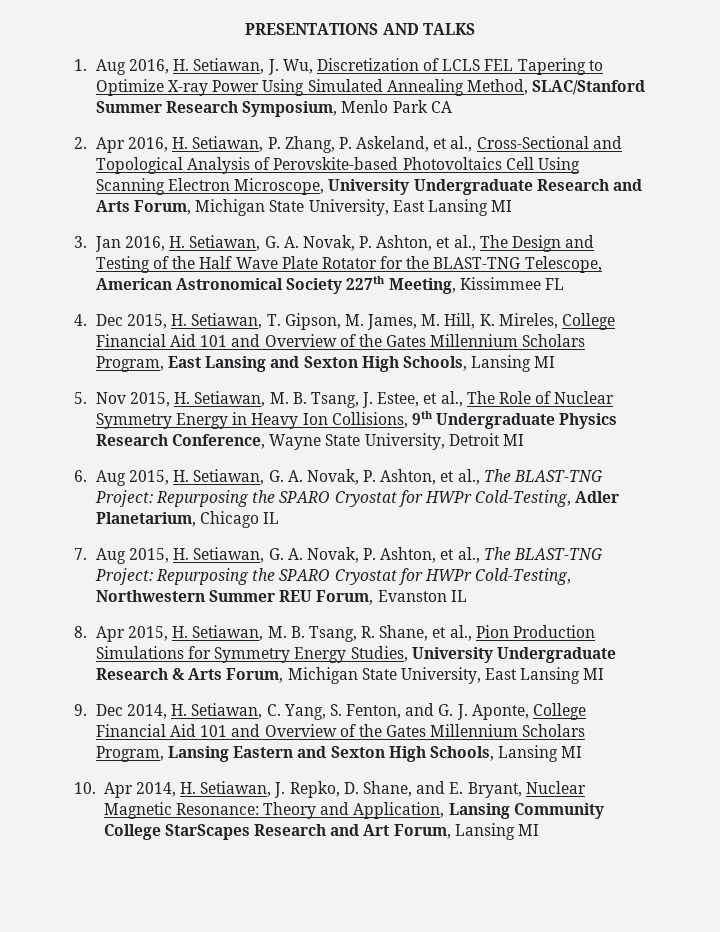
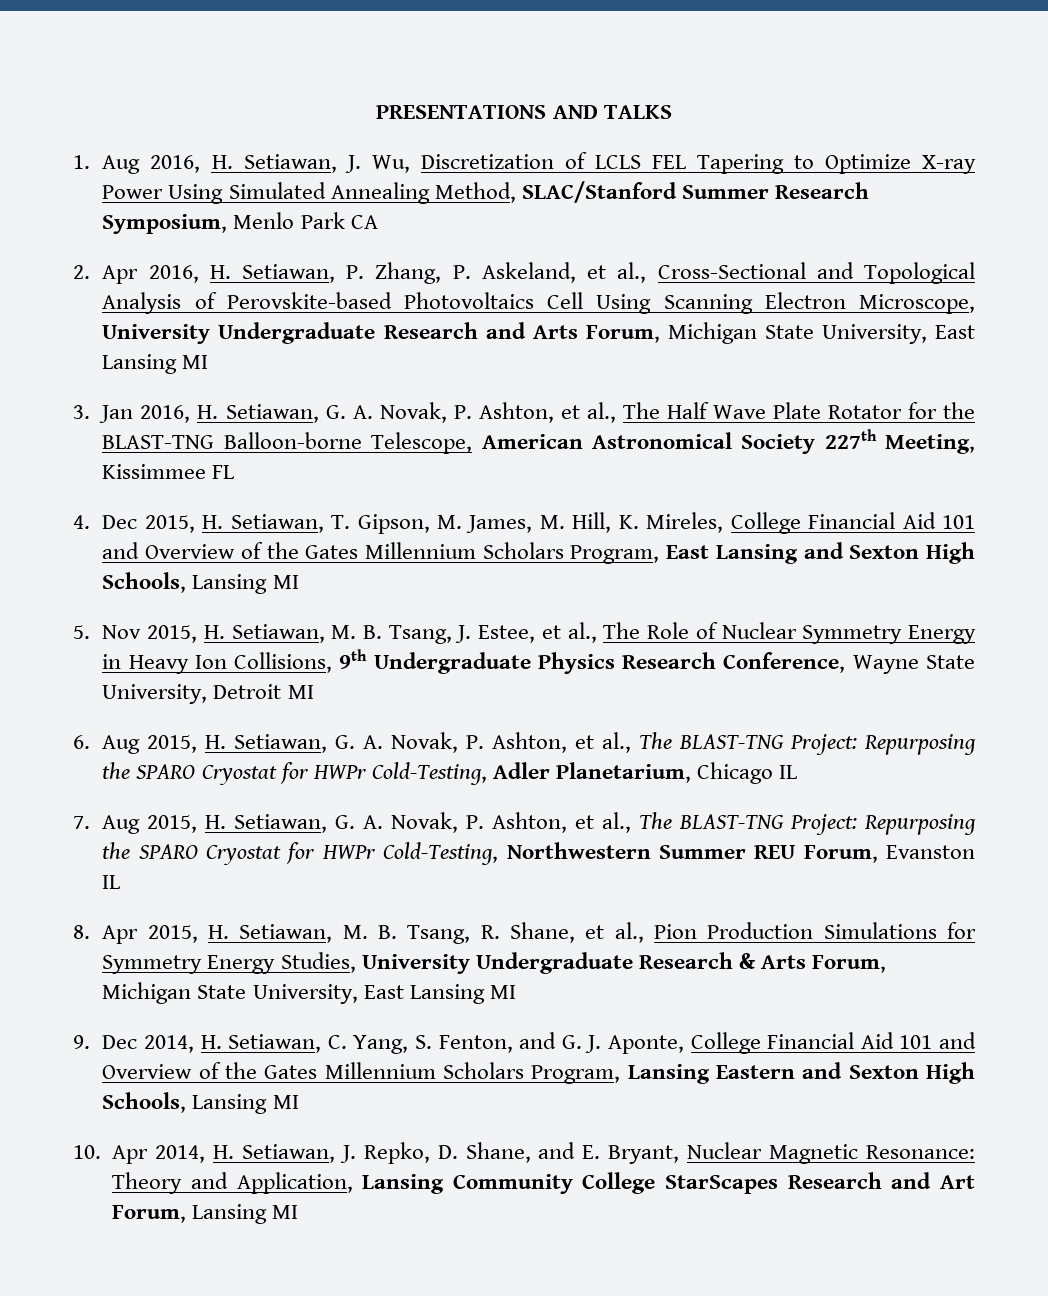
[512,235,595,252] [95,256,196,273] Design and Testing of the -> (660, 410) none
(521, 263) none -> [223,432,362,449] Balloon-borne

